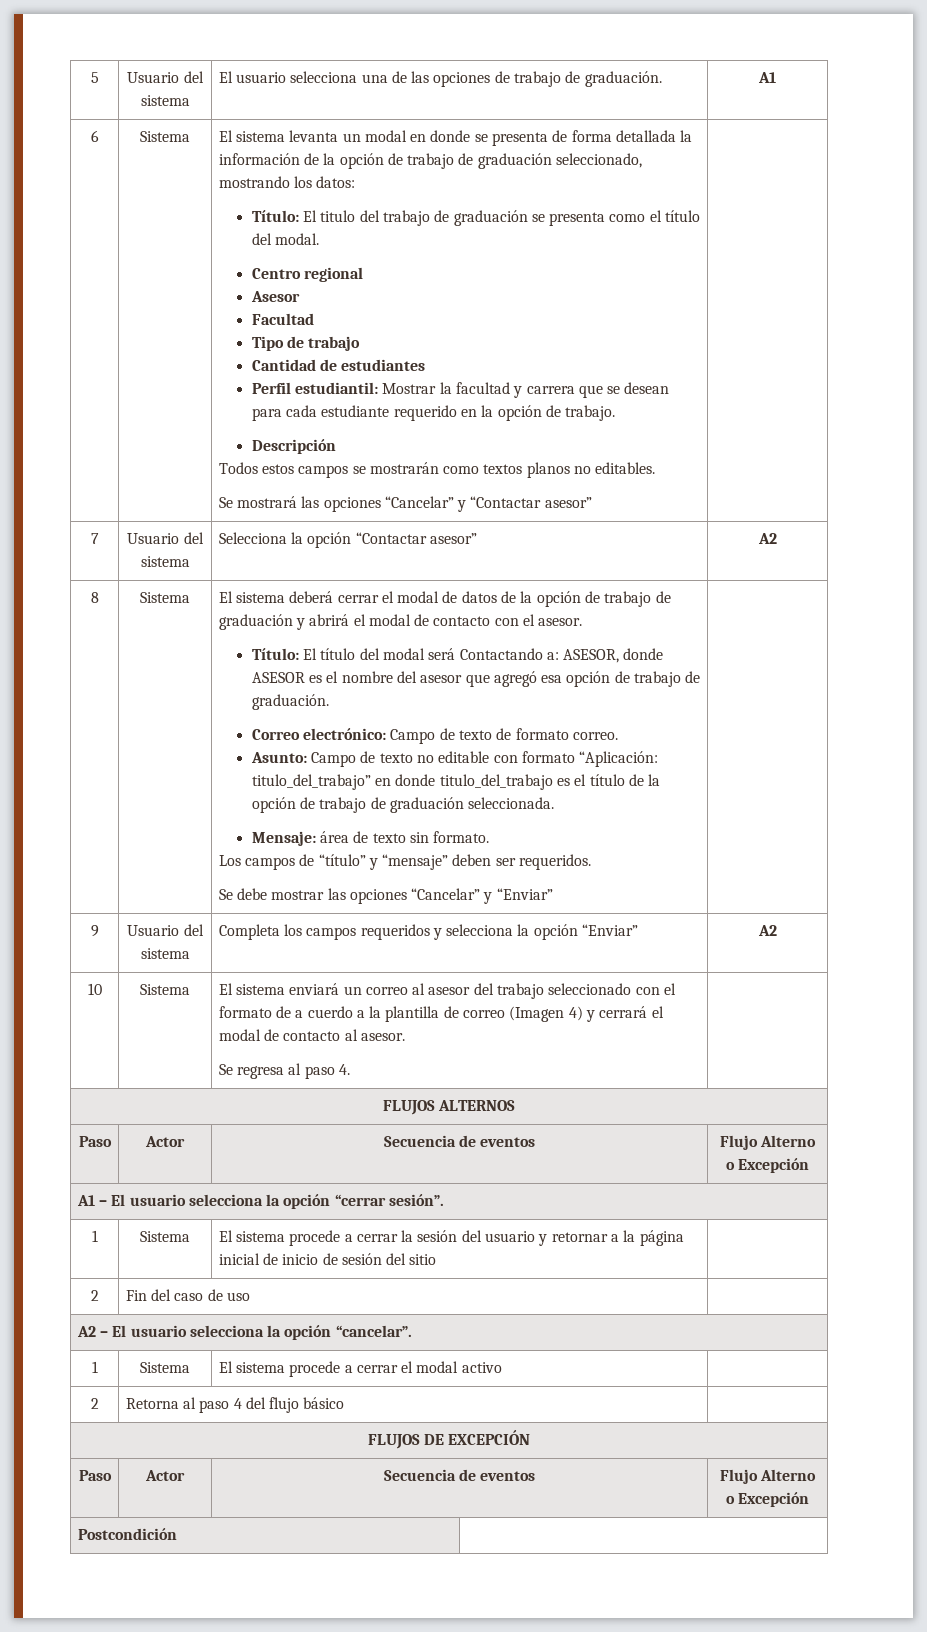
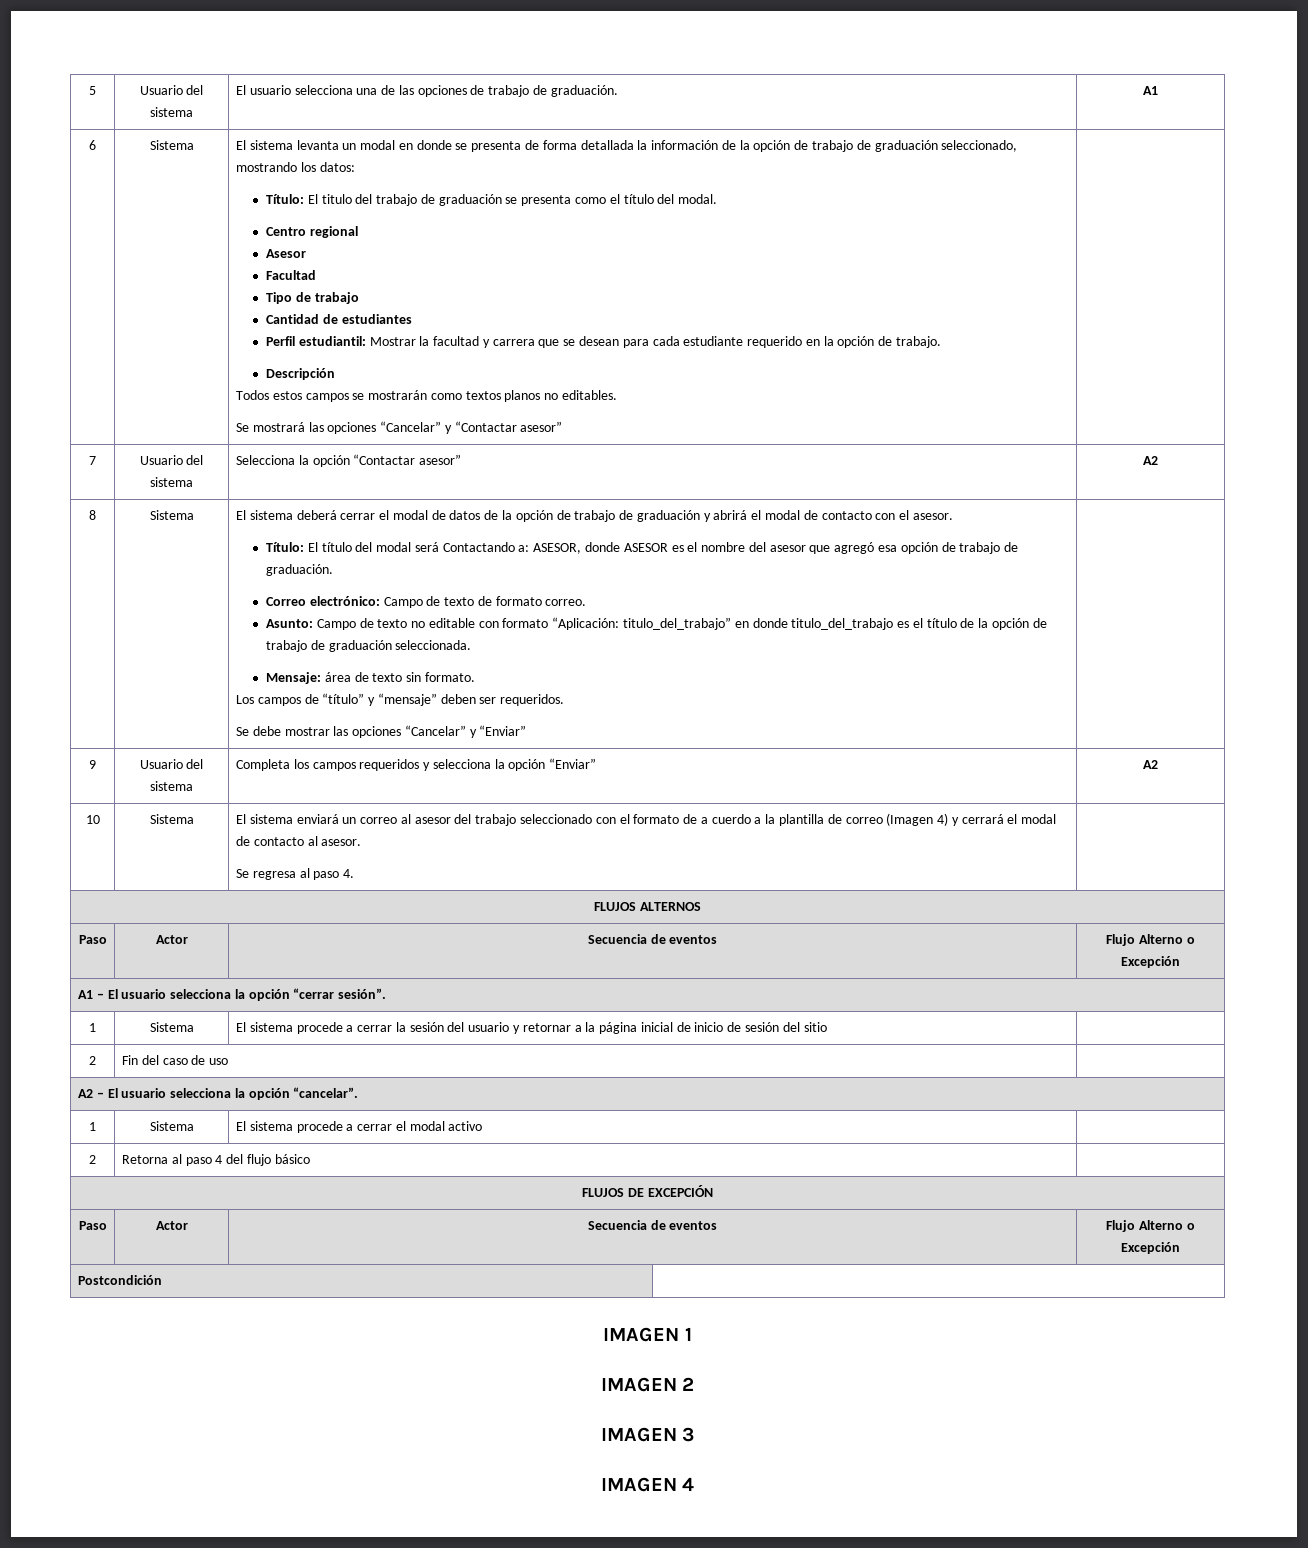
(177, 1534) none -> [603,1327,692,1342] [600,1377,695,1392] [600,1427,695,1442] [600,1477,695,1492] // IMAGEN 1 // IMAGEN 2 // IMAGEN 3 // IMAGEN 4

